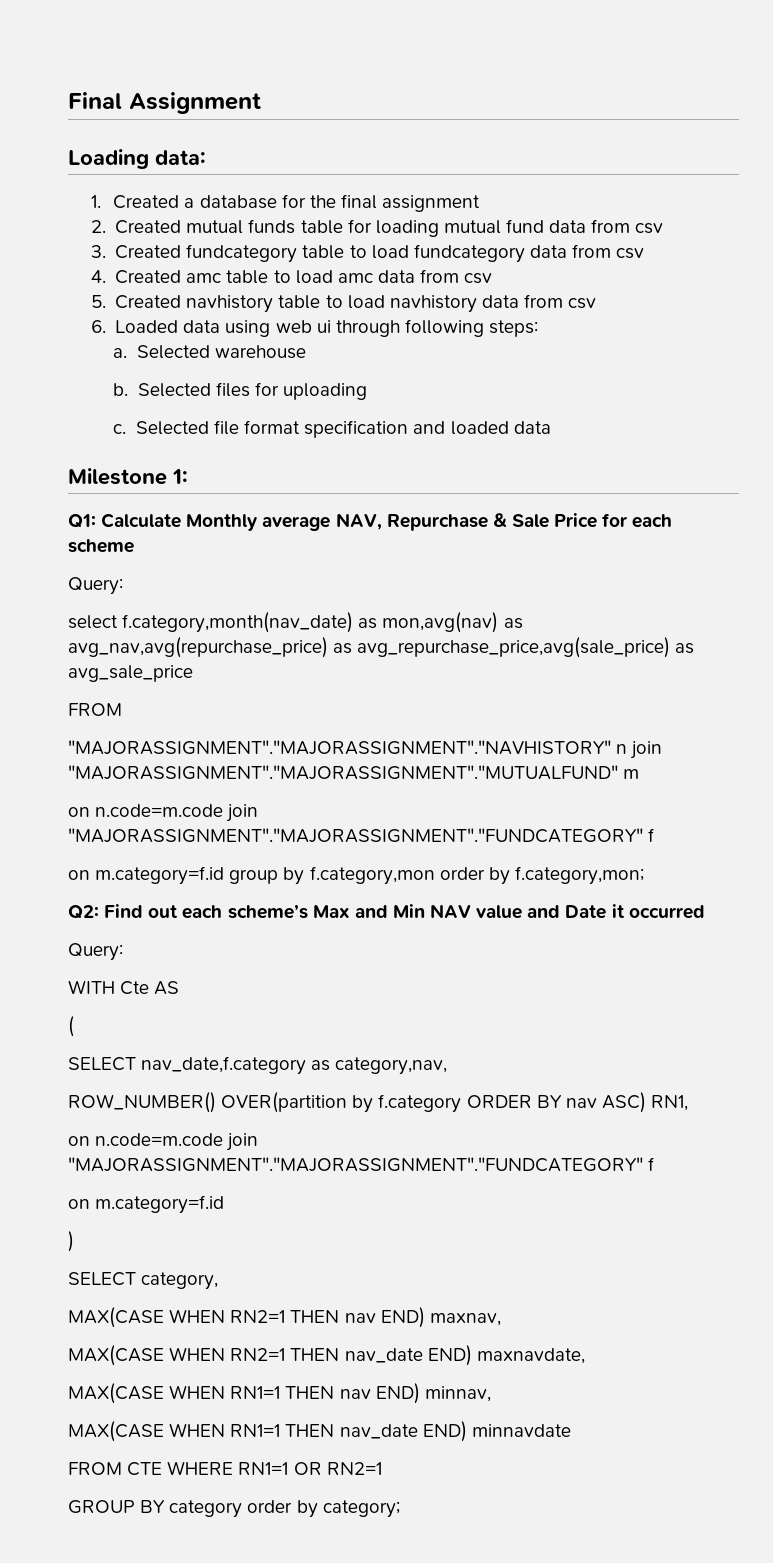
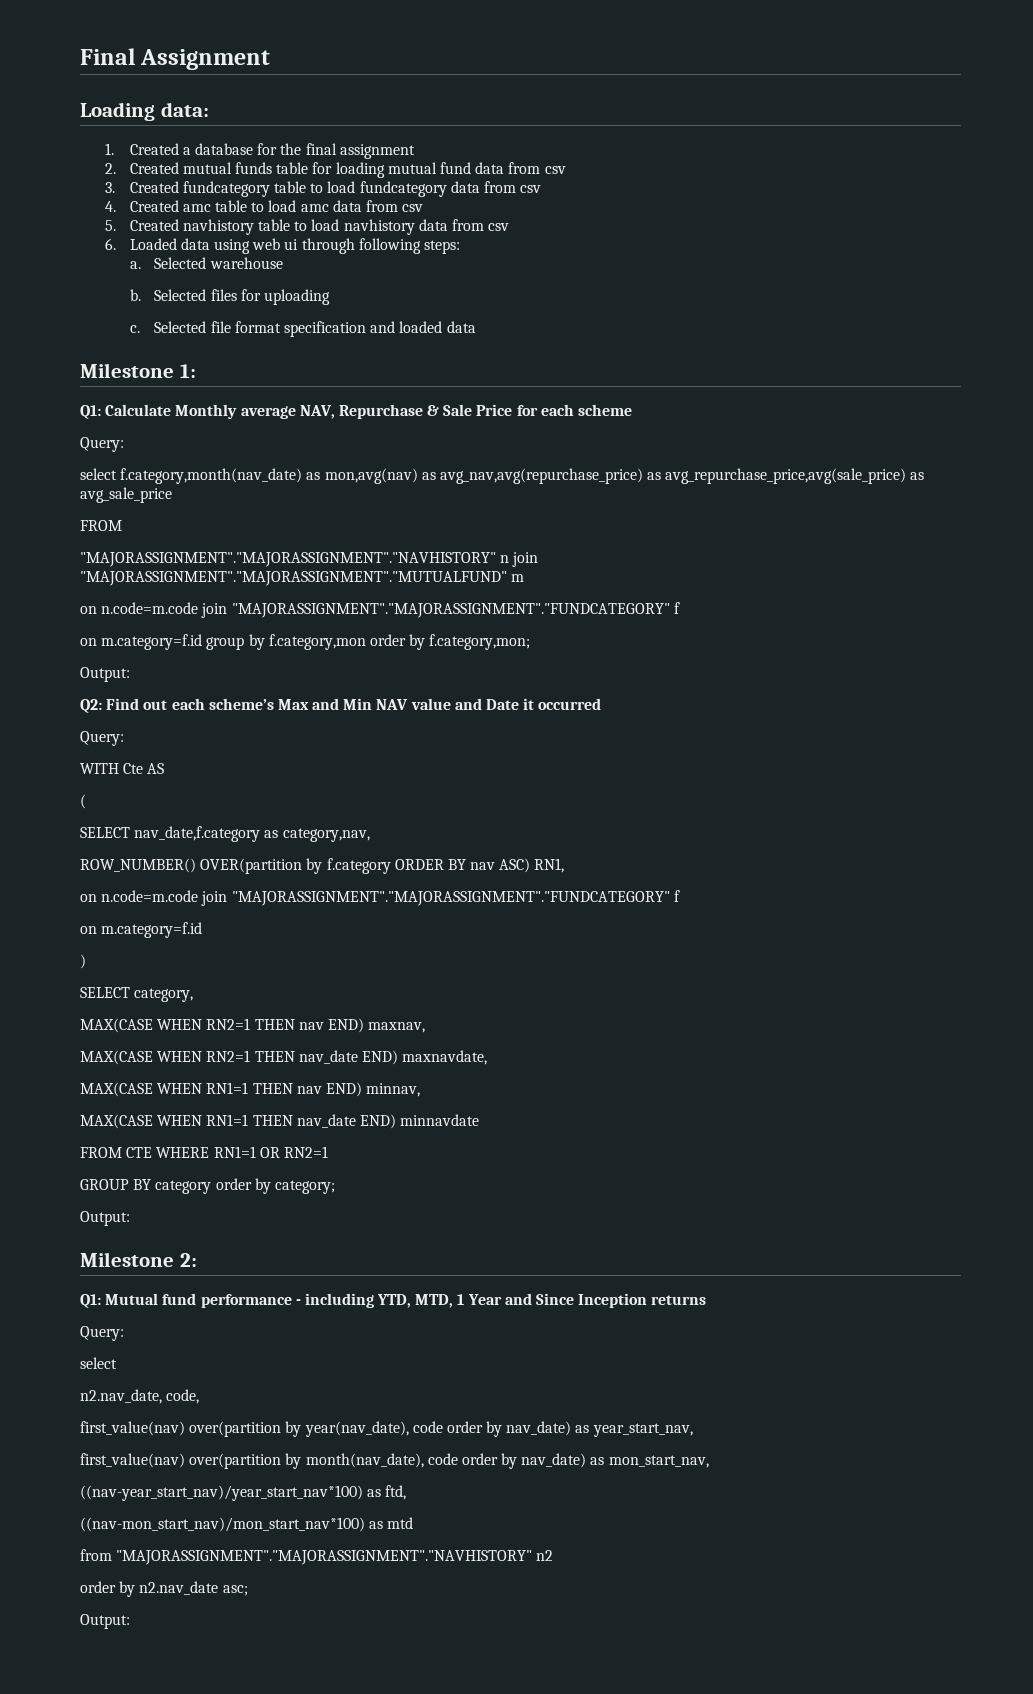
(644, 875) none -> [80,667,130,682] // Output:
(400, 1509) none -> [80,1211,130,1226] [80,1252,197,1267] [80,1293,707,1308] [80,1326,124,1341] [80,1357,117,1369] [80,1389,200,1404] [80,1421,693,1437] [80,1453,709,1469] [80,1485,407,1501] [80,1517,414,1532] [80,1549,554,1565] [80,1581,248,1597] [80,1614,130,1629] // Output: // Milestone 2: // Q1: Mutual fund performance - including YTD, MTD, 1 Year and Since Inception returns // Query: // select // n2.nav_date, code, // first_value(nav) over(partition by year(nav_date), code order by nav_date) as year_start_nav, // first_value(nav) over(partition by month(nav_date), code order by nav_date) as mon_start_nav, // ((nav-year_start_nav)/year_start_nav*100) as ftd, // ((nav-mon_start_nav)/mon_start_nav*100) as mtd // from "MAJORASSIGNMENT"."MAJORASSIGNMENT"."NAVHISTORY" n2 // order by n2.nav_date asc; // Output:

